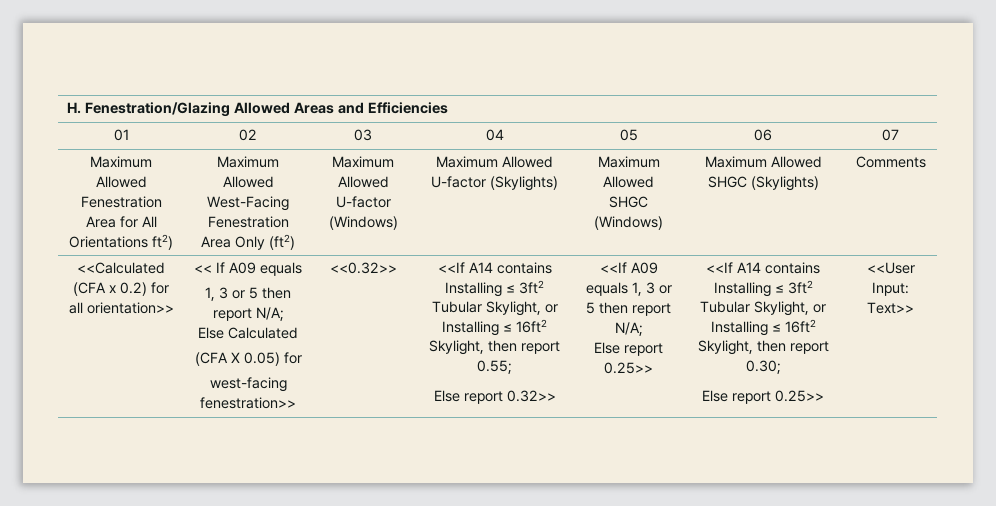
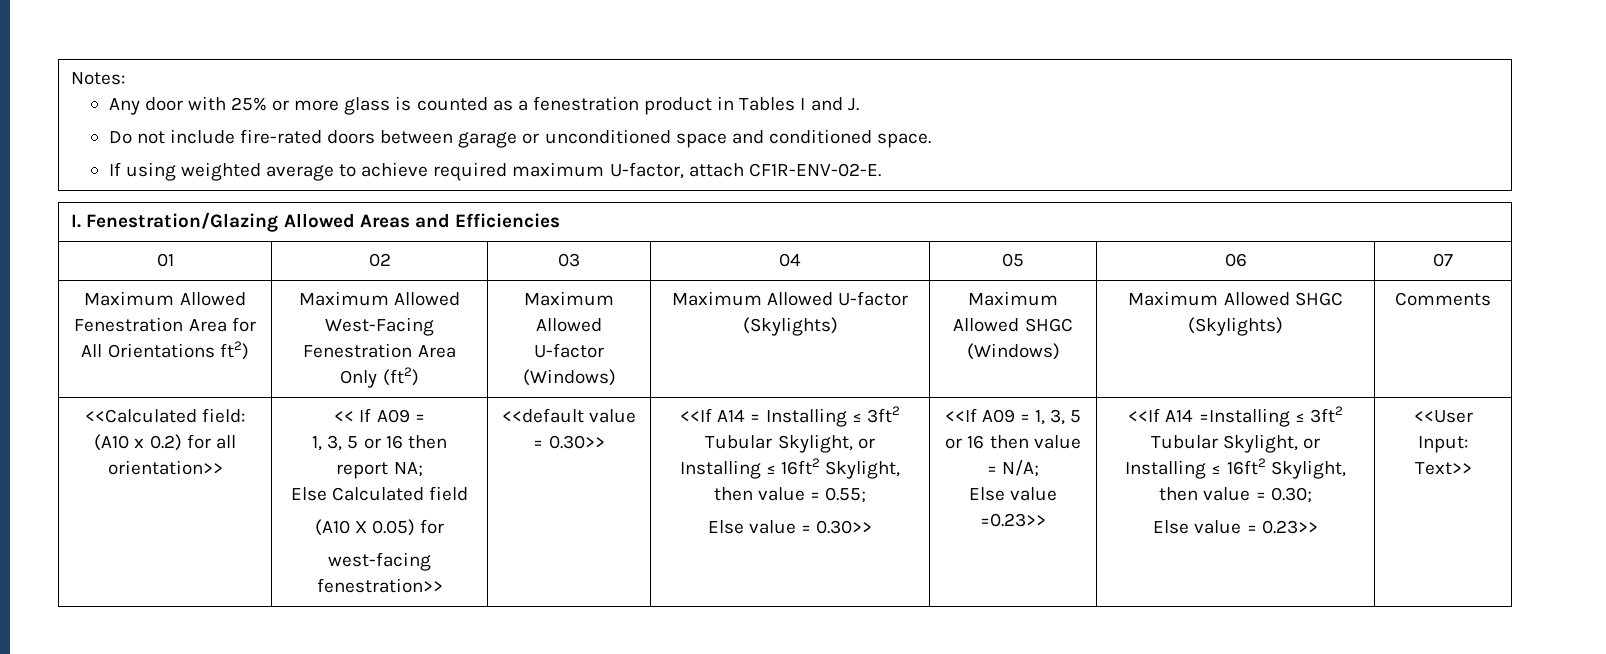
[66,102,81,114] H. -> [71,72,126,85] [108,96,859,115] [108,129,932,148] [108,162,881,181] [71,214,82,228] Notes: // Any door with 25% or more glass is counted as a fenestration product in Tables I and J. // Do not include fire-rated doors between garage or unconditioned space and conditioned space. // If using weighted average to achieve required maximum U-factor, attach CF1R-ENV-02-E. // I.
[73,282,106,296] (CFA -> [202,408,246,423] [94,434,130,451] field: (A10
[260,262,302,276] [205,287,291,301] [212,307,284,321] equals // 1, 3 or 5 then report N/A; -> [414,414,425,422] [312,435,447,451] [336,462,423,479] = // 1, 3, 5 or 16 then report NA;
[194,352,228,366] // (CFA -> [429,486,469,501] [314,519,350,536] field // (A10
[329,262,397,274] [437,262,552,274] <<0.32>> | <<If A14 contains -> [501,408,637,423] [533,435,605,449] [680,408,761,422] <<default value = 0.30>> | <<If A14 =
[521,341,560,354] report -> [757,487,821,501] value =
[463,390,556,404] report 0.32>> -> [748,520,873,534] value = 0.30>>
[585,282,672,296] [586,302,671,316] [614,322,643,336] [594,342,663,356] [604,362,653,374] [706,262,820,274] [713,282,771,297] equals 1, 3 or 5 then report N/A; // Else report 0.25>> | <<If A14 contains Installing -> [1019,409,1082,425] [945,435,1081,449] [986,460,1040,477] [968,487,1058,501] [980,513,1046,527] [1128,408,1290,427] = 1, 3, 5 or 16 then value = N/A; // Else value =0.23>> | <<If A14 =Installing
[789,341,829,354] report -> [1203,487,1266,501] value =
[732,390,824,404] report 0.25>> -> [1194,520,1318,534] value = 0.23>>

